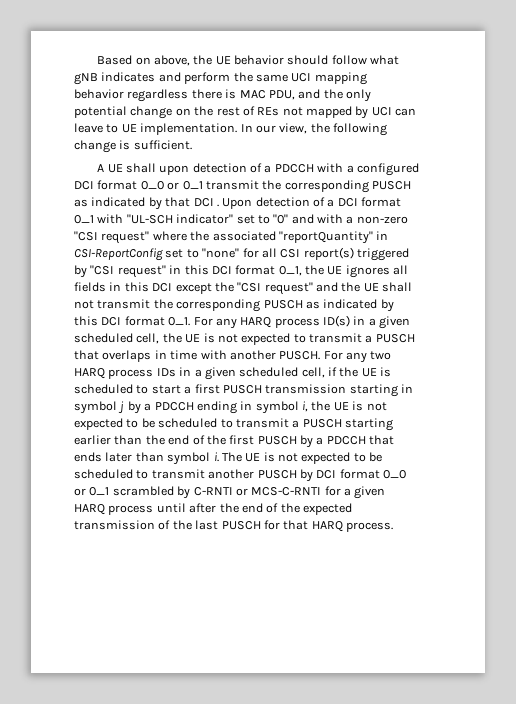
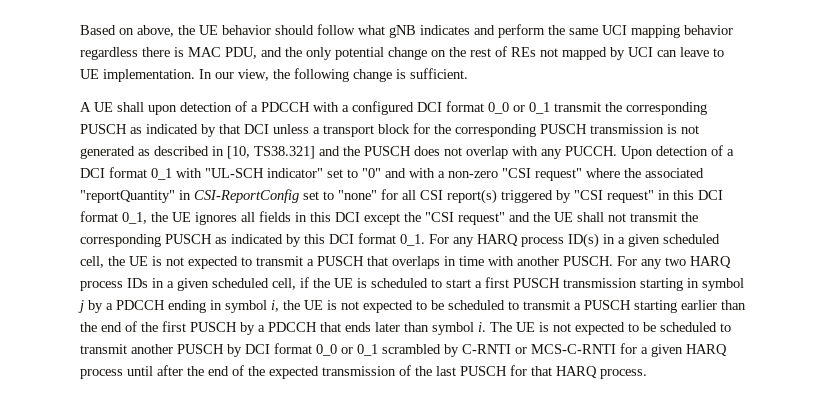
[216,204,219,207] . -> [273,123,699,137] [80,146,617,159] unless a transport block for the corresponding PUSCH transmission is not generated as described in [10, TS38.321] and the PUSCH does not overlap with any PUCCH.

